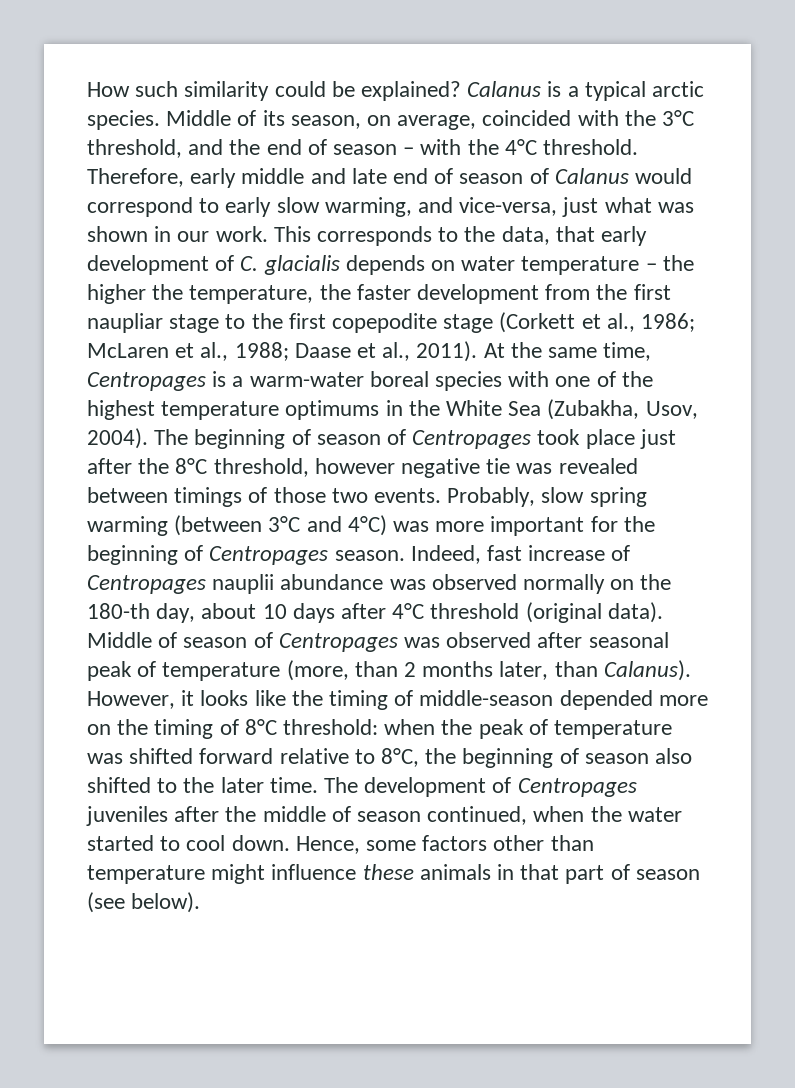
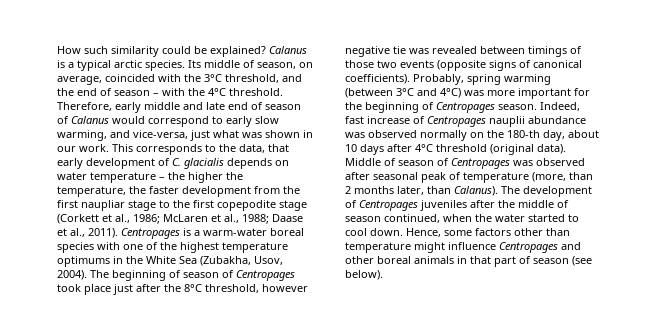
[166,110,285,126] Middle of its -> [188,60,255,68] Its middle of
[483,342,652,361] At the same time, -> (118, 233) none
[374,487,585,507] events. Probably, slow -> [400,60,582,71] [345,74,464,85] events (opposite signs of canonical coefficients). Probably,
[87,690,708,710] [87,719,673,739] [87,748,693,768] [87,777,318,793] However, it looks like the timing of middle-season depended more on the timing of 8°С threshold: when the peak of temperature was shifted forward relative to 8°С, the beginning of season also shifted to the later time. -> (498, 191) none
[362,864,414,880] these -> [499,242,581,253] [345,256,411,264] Centropages and other boreal

